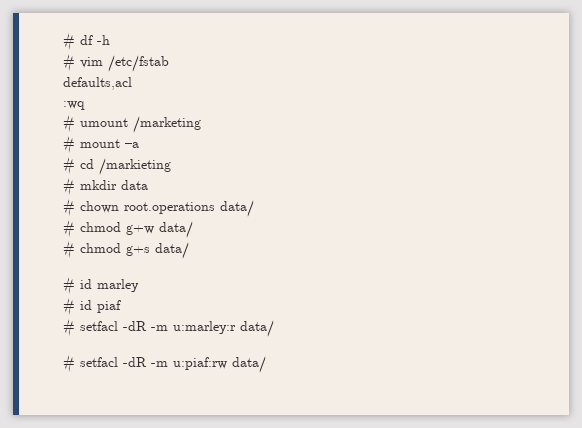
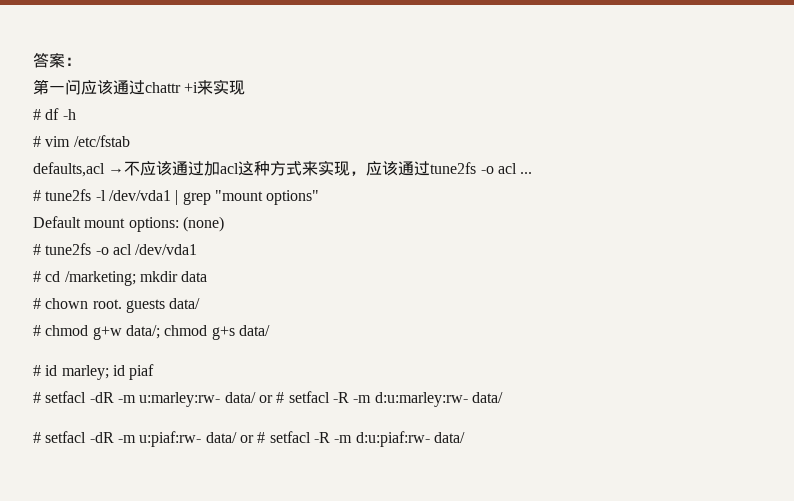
(63, 42) none -> [33,52,81,68] [33,79,246,95] 答案： // 第一问应该通过chattr +i来实现 //
[63,101,85,110] [63,115,201,133] [63,136,139,154] // :wq // # umount /marketing // # mount –a -> [108,160,533,176] [33,189,320,205] [33,216,224,232] [33,243,198,255] →不应该通过加acl这种方式来实现，应该通过tune2fs -o acl ... // # tune2fs -l /dev/vda1 | grep "mount options" // Default mount options: (none) // # tune2fs -o acl /dev/vda1
[99,158,171,175] [63,178,75,196] /markieting // # -> [64,271,136,286] /marketing;
[124,202,215,214] root.operations -> [92,299,165,313] root. guests
[159,221,193,238] [63,241,75,259] data/ // # -> [125,325,160,339] data/;
[97,279,139,292] [63,298,75,316] marley // # -> [61,365,109,380] marley;
[173,321,236,334] u:marley:r -> [139,391,468,407] u:marley:rw- data/ or # setfacl -R -m d:u:marley:rw-
[173,357,227,370] u:piaf:rw -> [139,431,430,447] u:piaf:rw- data/ or # setfacl -R -m d:u:piaf:rw-

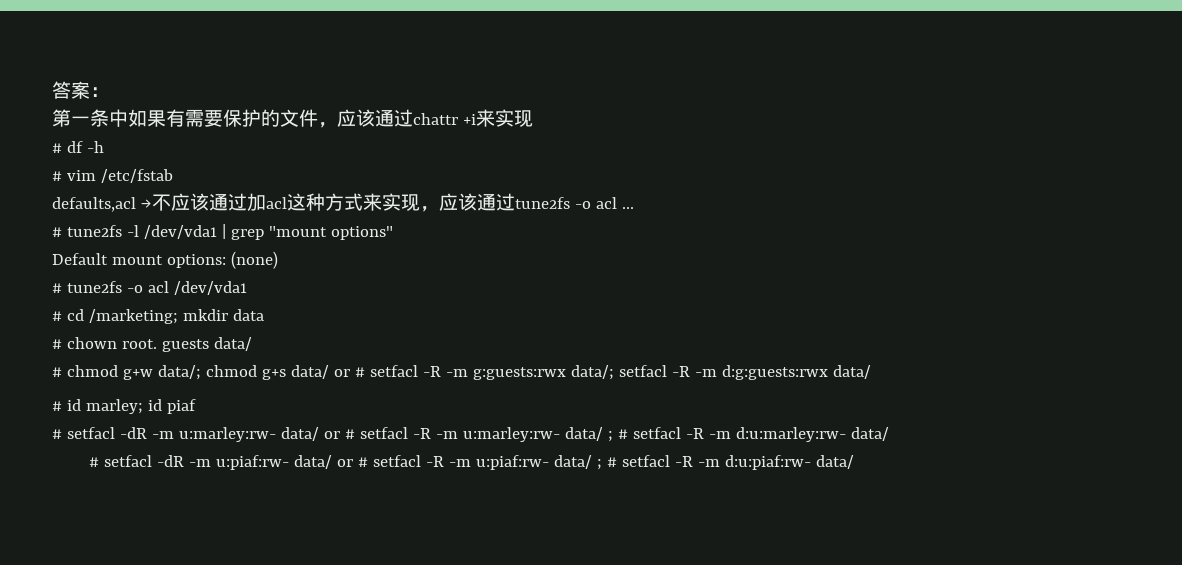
[65,79,81,95] 问 -> [90,109,337,128] 条中如果有需要保护的文件，
(270, 330) none -> [333,365,871,380] or # setfacl -R -m g:guests:rwx data/; setfacl -R -m d:g:guests:rwx data/
(372, 399) none -> [462,427,731,442] u:marley:rw- data/ ; # setfacl -R -m
(353, 439) none -> [475,455,720,470] u:piaf:rw- data/ ; # setfacl -R -m

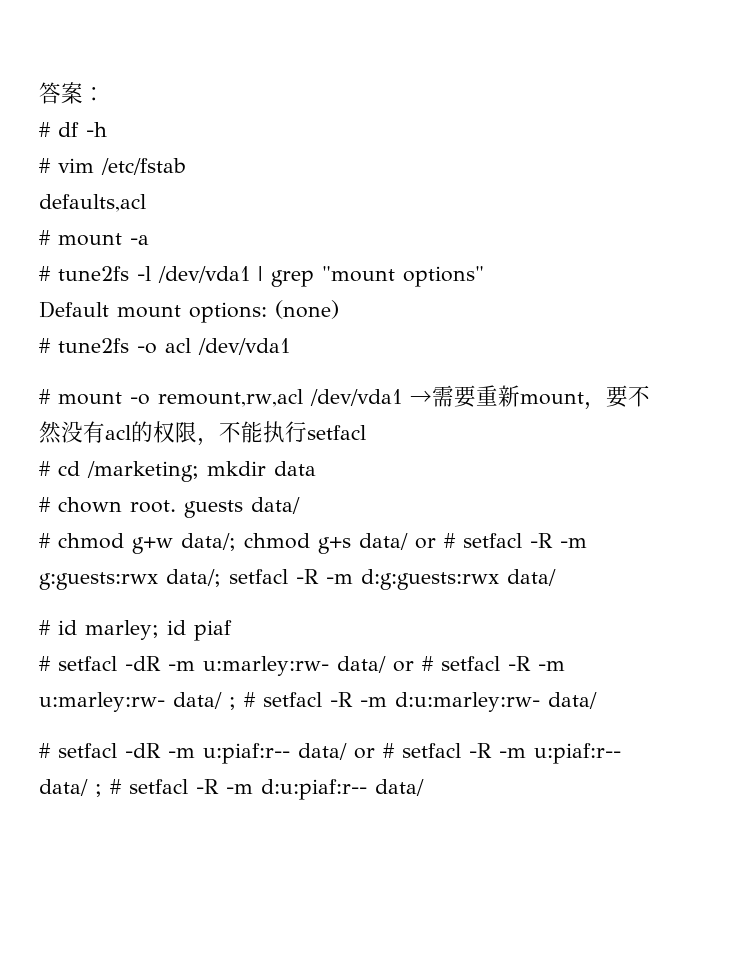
[52,109,533,128] // 第一条中如果有需要保护的文件，应该通过chattr +i来实现 -> (105, 94) none
[140,193,634,212] →不应该通过加acl这种方式来实现，应该通过tune2fs -o acl ... -> [39,230,149,246] // # mount -a
(247, 288) none -> [39,385,650,410] [39,421,366,446] // # mount -o remount,rw,acl /dev/vda1 →需要重新mount，要不然没有acl的权限，不能执行setfacl
[215,455,811,470] u:piaf:rw- data/ or # setfacl -R -m u:piaf:rw- data/ ; # setfacl -R -m d:u:piaf:rw- -> [203,743,621,764] [39,779,367,800] u:piaf:r-- data/ or # setfacl -R -m u:piaf:r-- data/ ; # setfacl -R -m d:u:piaf:r--

